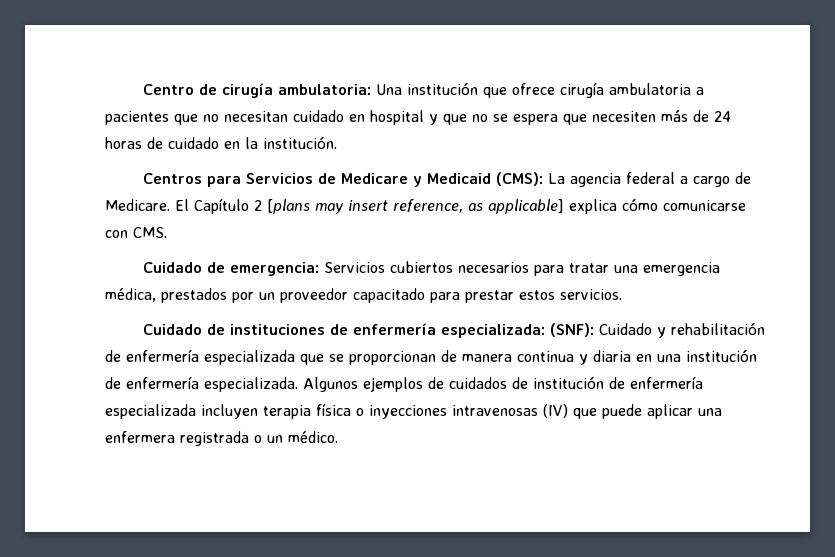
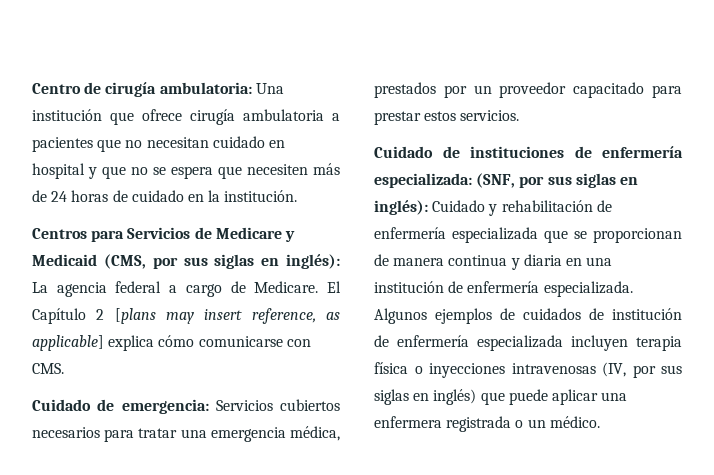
[496,172,544,186] (CMS): -> [103,254,340,269] (CMS, por sus siglas en inglés):
[550,323,595,337] (SNF): -> [476,173,638,188] [374,200,428,215] (SNF, por sus siglas en inglés):
[543,404,568,418] (IV) -> [602,362,682,378] [374,389,477,405] (IV, por sus siglas en inglés)

